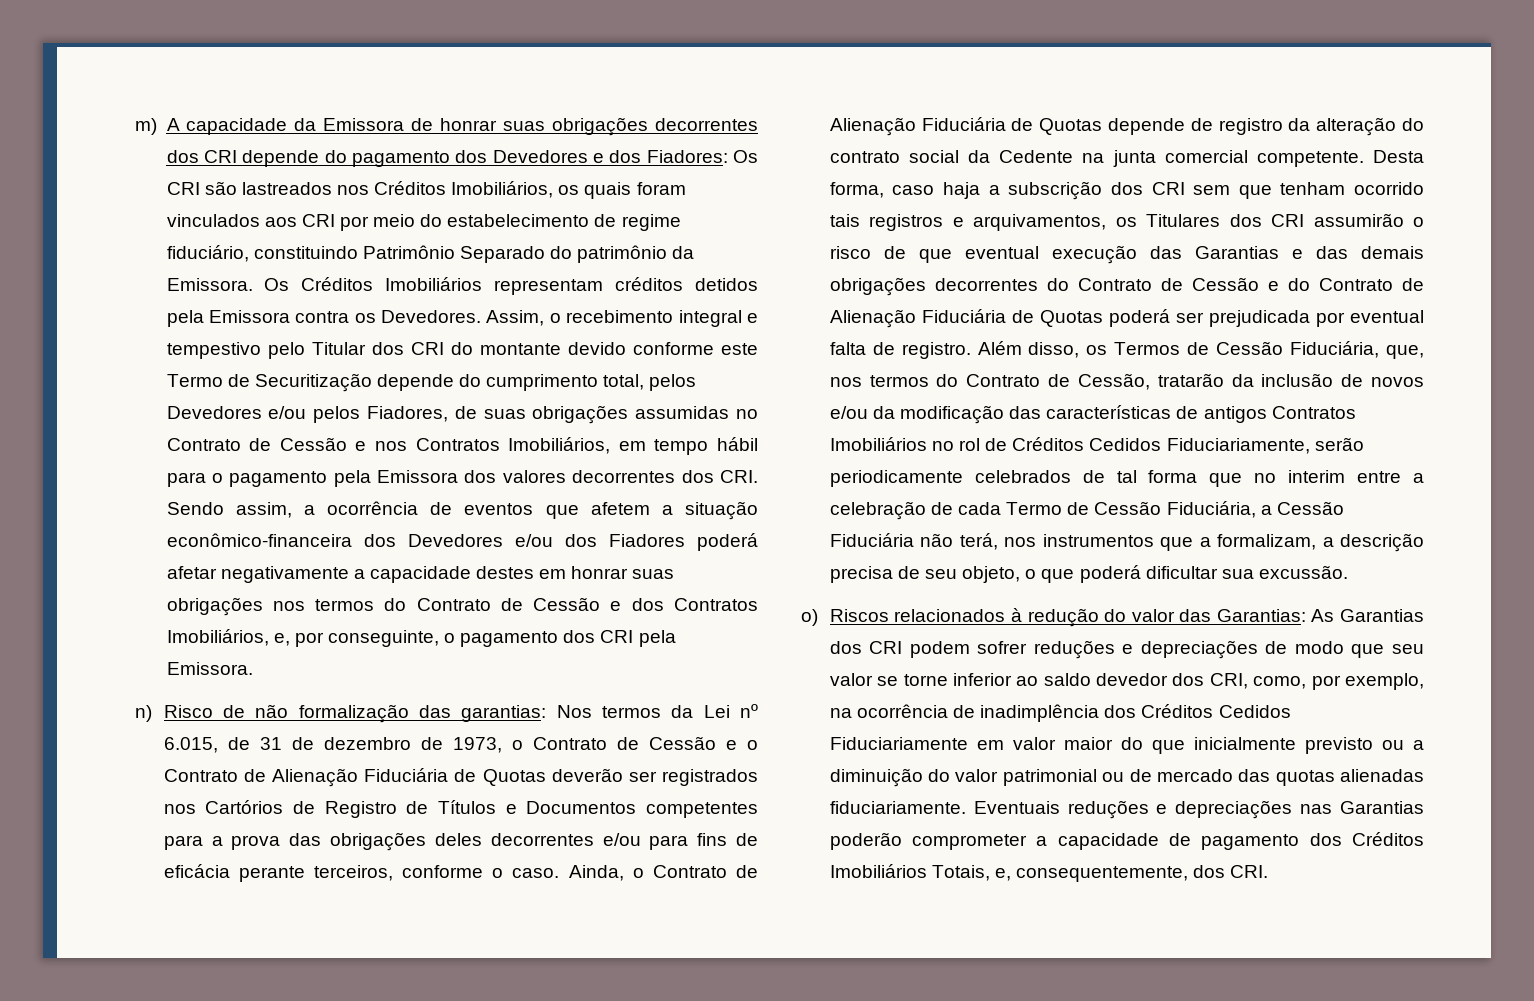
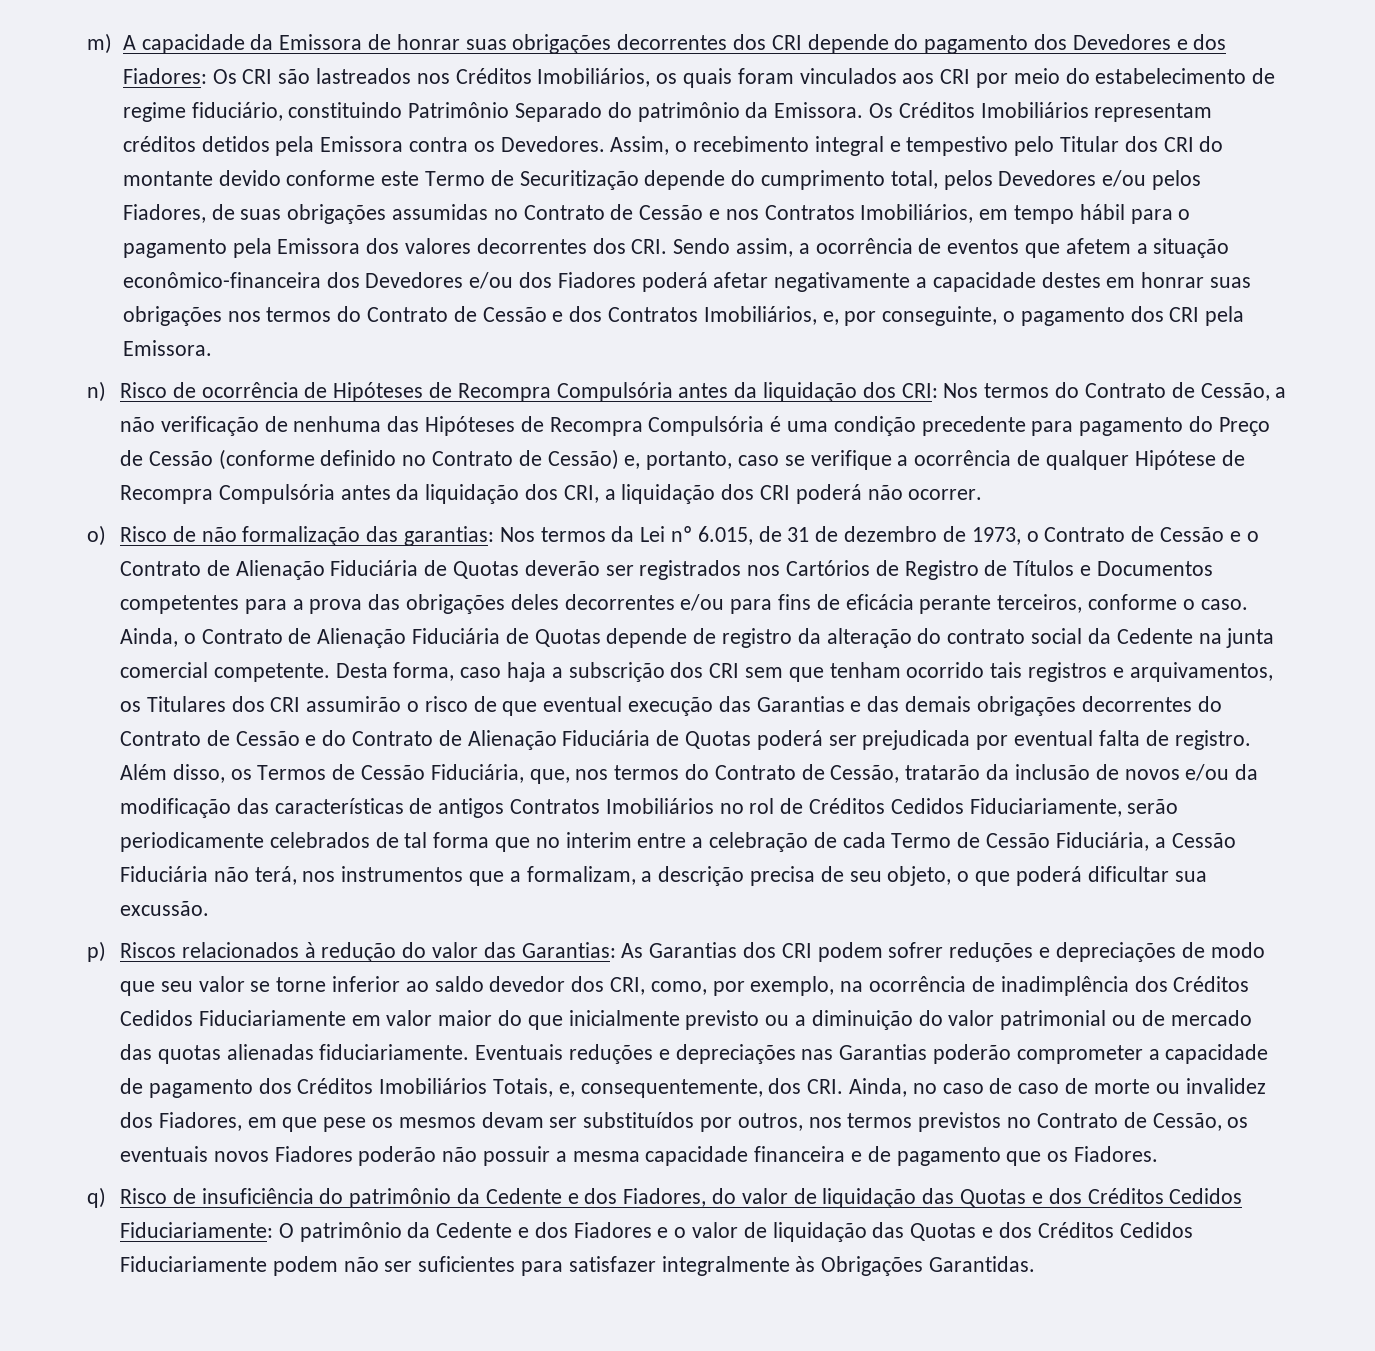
(246, 711) none -> [201,382,1287,402] [120,416,1270,436] [120,449,1245,470] [120,484,983,504] [87,525,196,546] ocorrência de Hipóteses de Recompra Compulsória antes da liquidação dos CRI: Nos termos do Contrato de Cessão, a não verificação de nenhuma das Hipóteses de Recompra Compulsória é uma condição precedente para pagamento do Preço de Cessão (conforme definido no Contrato de Cessão) e, portanto, caso se verifique a ocorrência de qualquer Hipótese de Recompra Compulsória antes da liquidação dos CRI, a liquidação dos CRI poderá não ocorrer. // o) Risco de
[801,609,818,626] o) -> [87,941,106,962] p)
(1269, 871) none -> [849,1078,1266,1097] [120,1112,1249,1132] [120,1146,1159,1166] [87,1187,1243,1208] [120,1222,1193,1242] [120,1256,1036,1276] Ainda, no caso de caso de morte ou invalidez dos Fiadores, em que pese os mesmos devam ser substituídos por outros, nos termos previstos no Contrato de Cessão, os eventuais novos Fiadores poderão não possuir a mesma capacidade financeira e de pagamento que os Fiadores. // q) Risco de insuficiência do patrimônio da Cedente e dos Fiadores, do valor de liquidação das Quotas e dos Créditos Cedidos Fiduciariamente: O patrimônio da Cedente e dos Fiadores e o valor de liquidação das Quotas e dos Créditos Cedidos Fiduciariamente podem não ser suficientes para satisfazer integralmente às Obrigações Garantidas.

